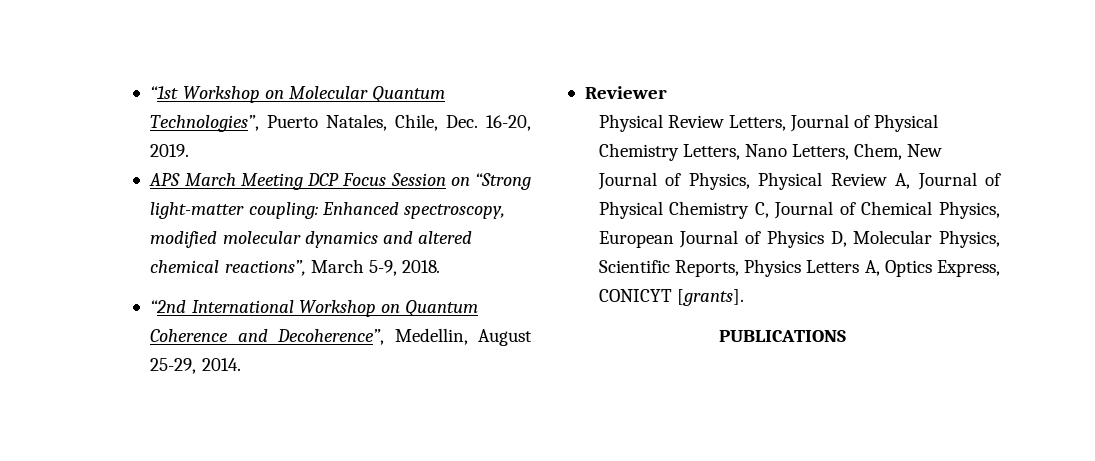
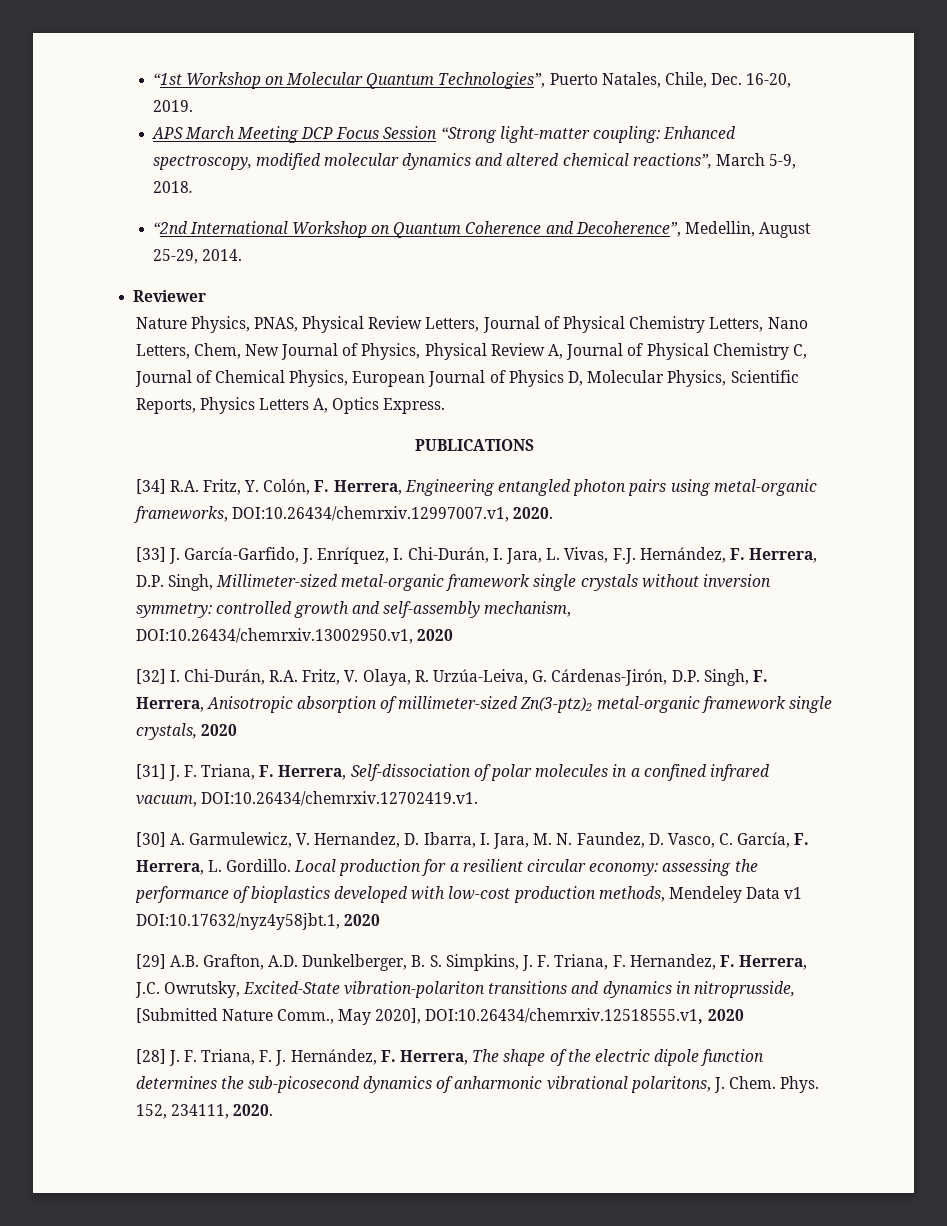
[450,177,470,186] on -> (438, 132) none
(667, 92) none -> [135,316,298,333] Nature Physics, PNAS,
[937,260,1001,277] [598,289,744,306] [718,330,846,342] Express, CONICYT [grants]. // PUBLICATIONS -> [383,398,446,414] [415,439,534,451] [135,479,817,496] [132,506,553,523] [135,547,818,564] [135,574,771,591] [135,601,572,618] [135,628,453,644] [135,669,768,686] [135,696,832,713] [135,723,237,740] [135,764,770,781] [135,791,478,807] [135,832,810,849] [135,859,758,876] [134,886,803,903] [135,913,380,930] [135,954,808,971] [134,981,795,998] [135,1008,744,1025] [135,1049,765,1066] [135,1076,820,1093] [135,1104,273,1119] Express. // PUBLICATIONS // [34] R.A. Fritz, Y. Colón, F. Herrera, Engineering entangled photon pairs using metal-organic frameworks, DOI:10.26434/chemrxiv.12997007.v1, 2020. // [33] J. García-Garfido, J. Enríquez, I. Chi-Durán, I. Jara, L. Vivas, F.J. Hernández, F. Herrera, D.P. Singh, Millimeter-sized metal-organic framework single crystals without inversion symmetry: controlled growth and self-assembly mechanism, DOI:10.26434/chemrxiv.13002950.v1, 2020 // [32] I. Chi-Durán, R.A. Fritz, V. Olaya, R. Urzúa-Leiva, G. Cárdenas-Jirón, D.P. Singh, F. Herrera, Anisotropic absorption of millimeter-sized Zn(3-ptz)2 metal-organic framework single crystals, 2020 // [31] J. F. Triana, F. Herrera, Self-dissociation of polar molecules in a confined infrared vacuum, DOI:10.26434/chemrxiv.12702419.v1. // [30] A. Garmulewicz, V. Hernandez, D. Ibarra, I. Jara, M. N. Faundez, D. Vasco, C. García, F. Herrera, L. Gordillo. Local production for a resilient circular economy: assessing the performance of bioplastics developed with low-cost production methods, Mendeley Data v1 DOI:10.17632/nyz4y58jbt.1, 2020 // [29] A.B. Grafton, A.D. Dunkelberger, B. S. Simpkins, J. F. Triana, F. Hernandez, F. Herrera, J.C. Owrutsky, Excited-State vibration-polariton transitions and dynamics in nitroprusside, [Submitted Nature Comm., May 2020], DOI:10.26434/chemrxiv.12518555.v1, 2020 // [28] J. F. Triana, F. J. Hernández, F. Herrera, The shape of the electric dipole function determines the sub-picosecond dynamics of anharmonic vibrational polaritons, J. Chem. Phys. 152, 234111, 2020.

